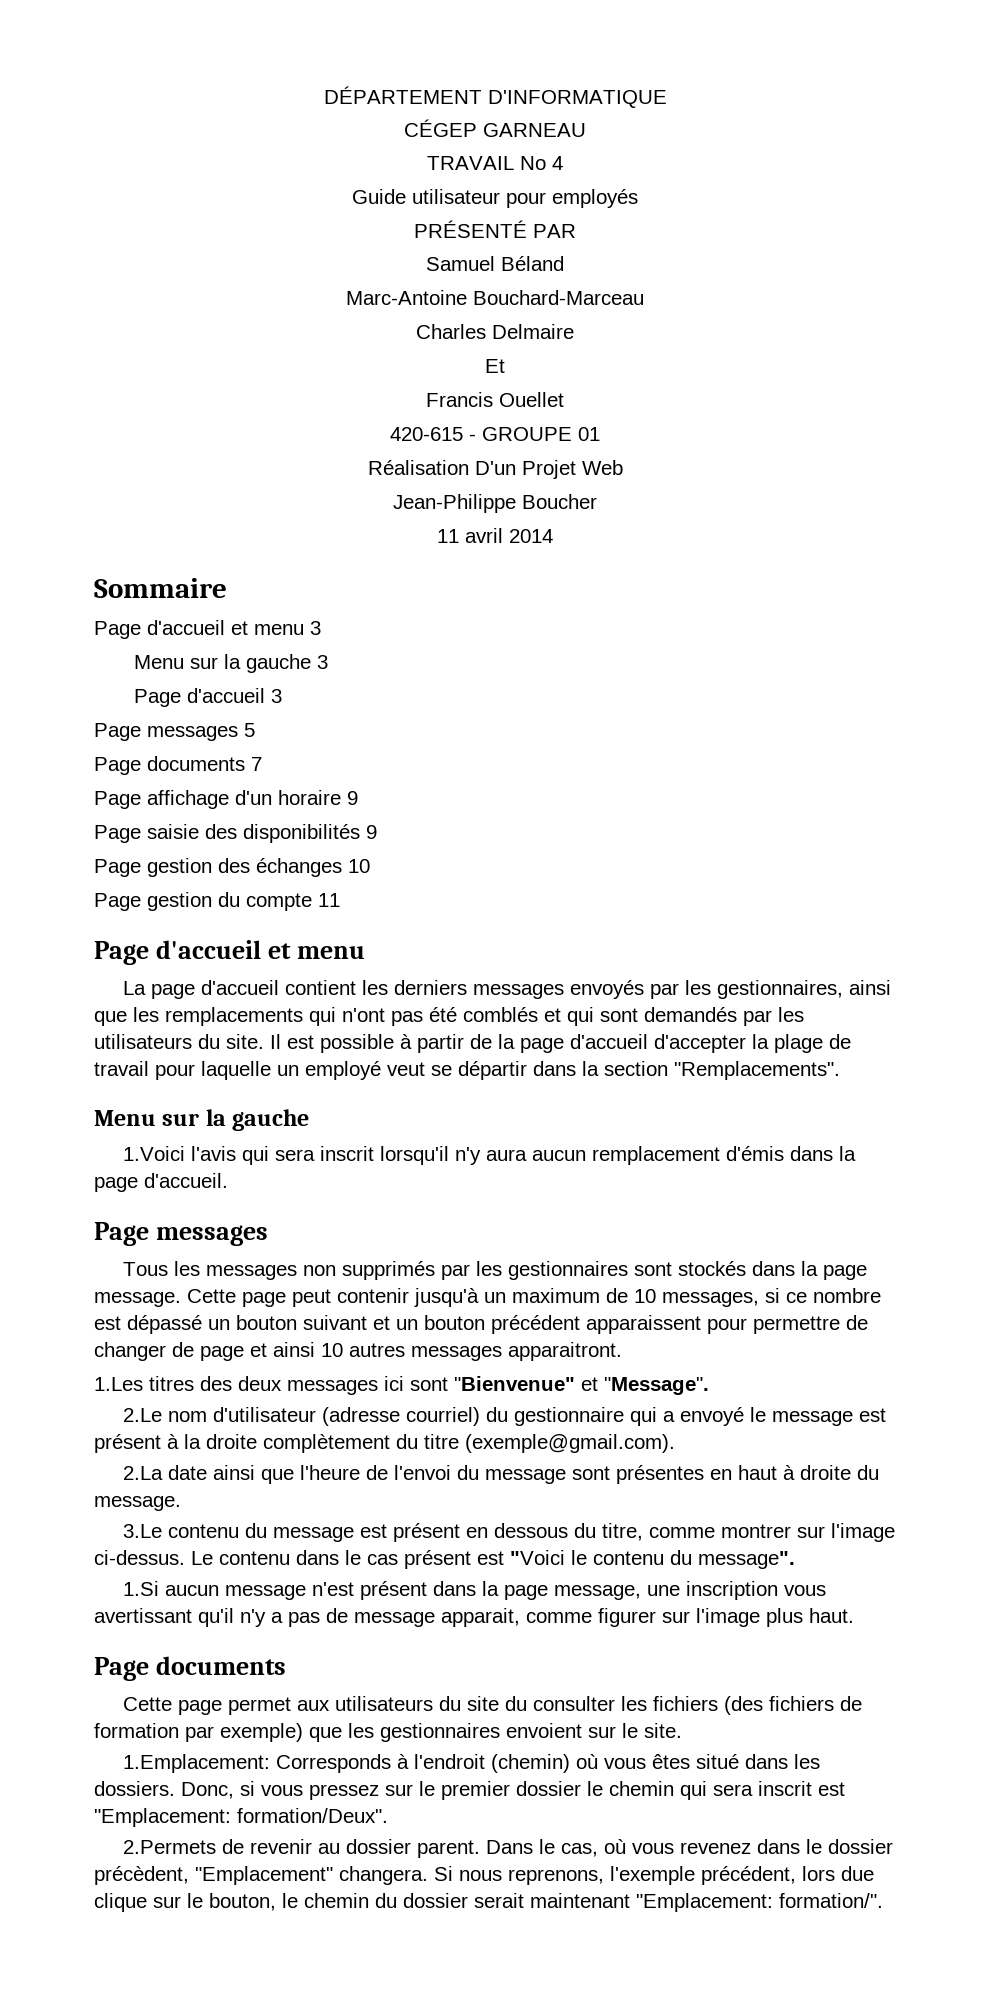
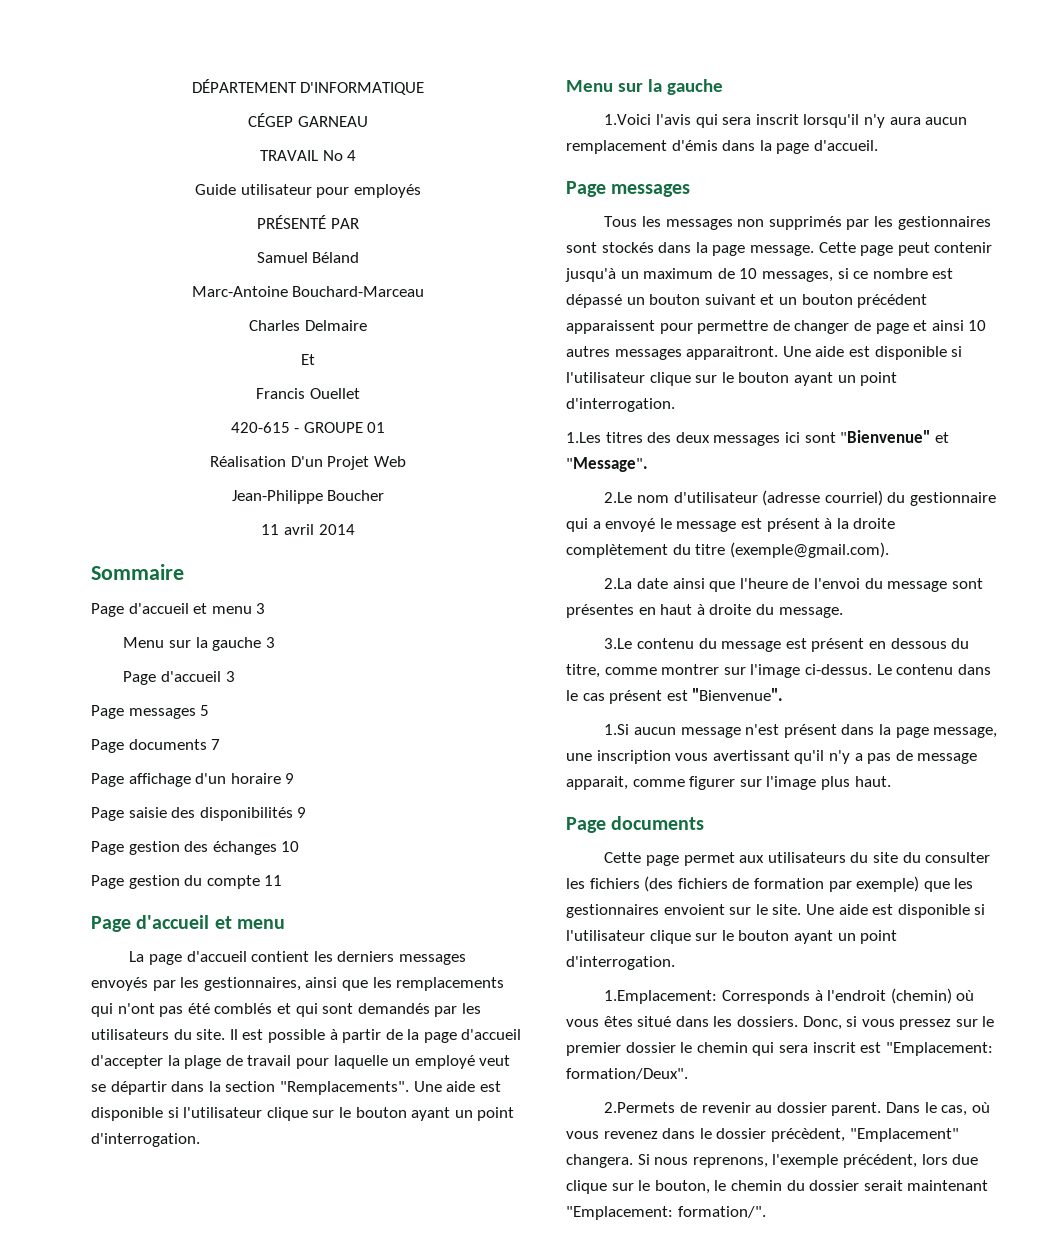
(840, 1070) none -> [413,1081,501,1092] [91,1107,515,1121] [91,1133,200,1147] Une aide est disponible si l'utilisateur clique sur le bouton ayant un point d'interrogation.
(622, 1351) none -> [782,346,963,360] [566,372,898,386] [566,398,675,412] Une aide est disponible si l'utilisateur clique sur le bouton ayant un point d'interrogation.
[510,1550,795,1569] "Voici le contenu du message". -> [692,688,784,701] "Bienvenue".
(682, 1730) none -> [805,904,986,918] [566,930,898,944] [566,956,675,970] Une aide est disponible si l'utilisateur clique sur le bouton ayant un point d'interrogation.

